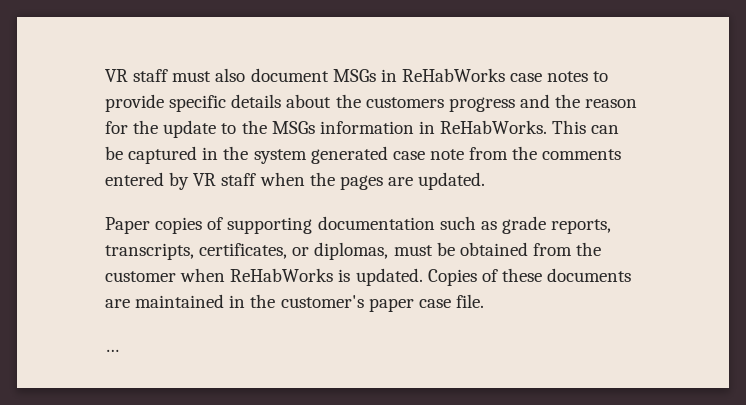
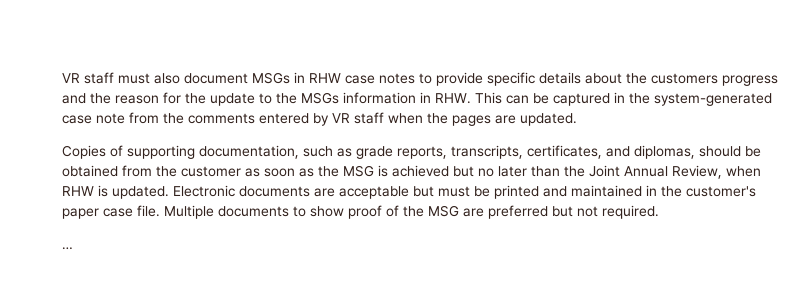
[401,68,505,82] ReHabWorks -> [309,73,341,83] RHW
[440,120,548,134] ReHabWorks. -> [435,93,471,104] RHW.
[253,146,388,164] system generated -> [654,93,772,106] system-generated
[105,217,203,234] Paper copies -> [62,145,106,159] Copies
[317,216,435,230] documentation -> [199,145,299,159] documentation,
[292,242,433,260] or diplomas, must -> [606,145,741,159] and diplomas, should
[180,268,632,286] [105,299,130,308] when ReHabWorks is updated. Copies of these documents are -> [245,165,761,179] [62,185,567,199] as soon as the MSG is achieved but no later than the Joint Annual Review, when RHW is updated. Electronic documents are acceptable but must be printed and
(484, 301) none -> [164,205,659,219] Multiple documents to show proof of the MSG are preferred but not required.

